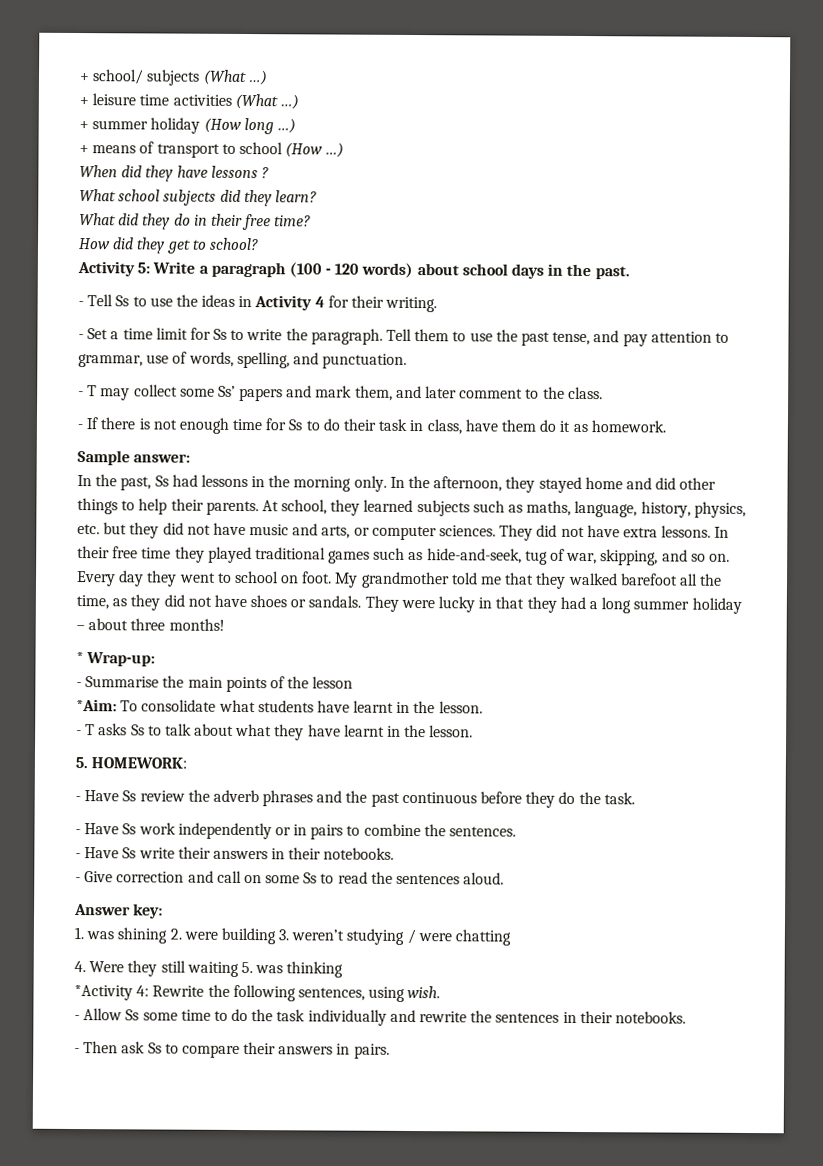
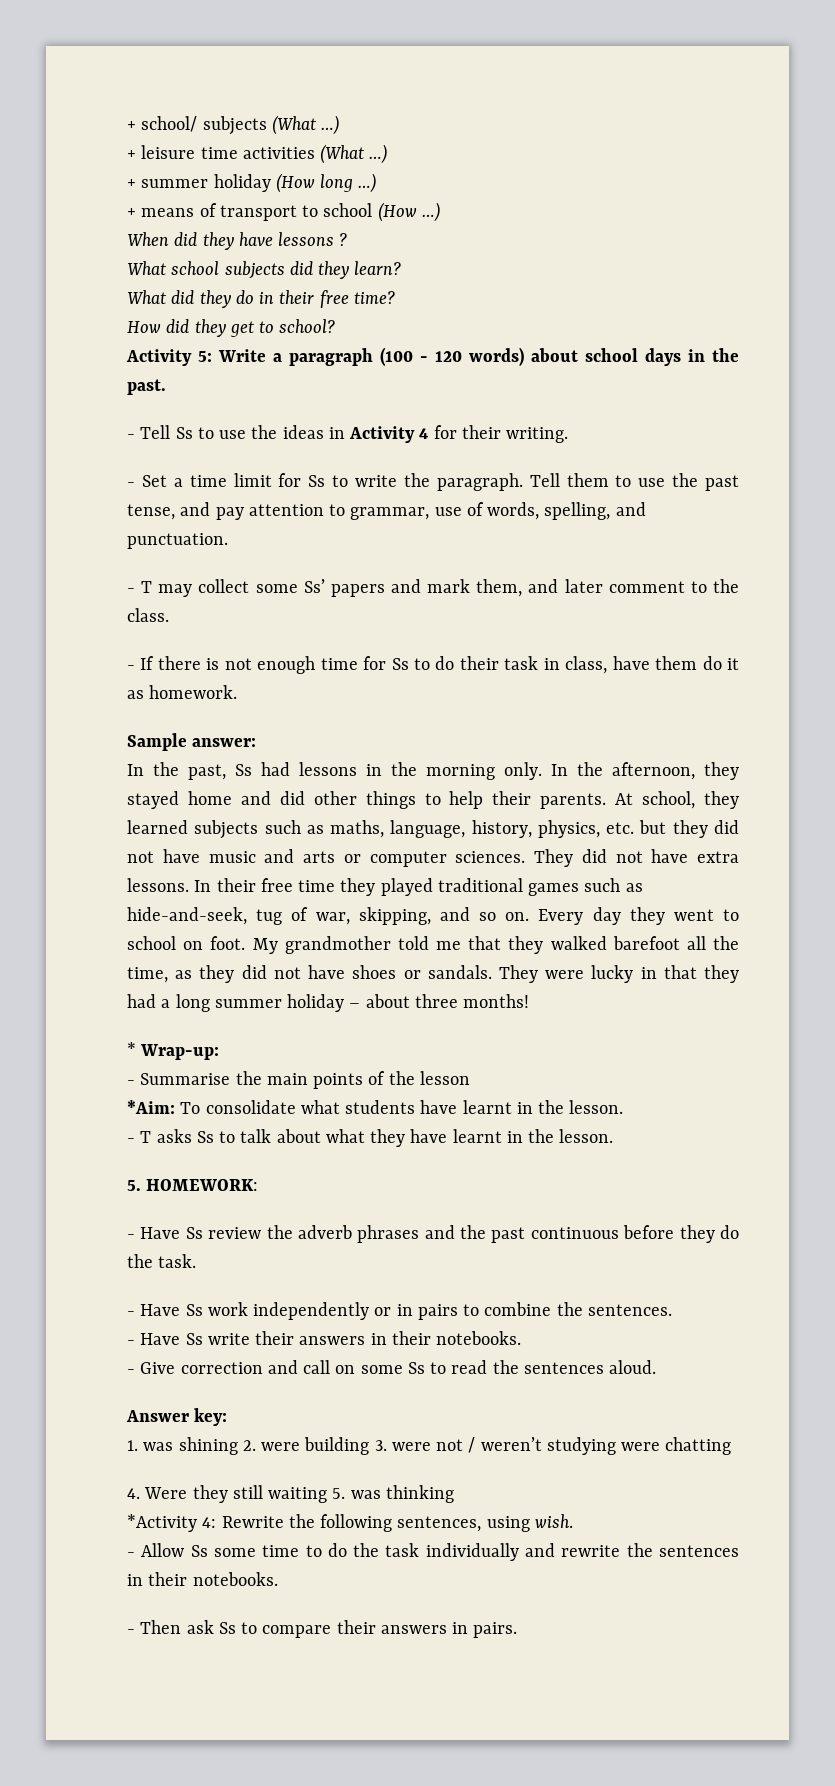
[321,525,351,539] arts, -> [303,851,335,863] arts
(290, 935) none -> [391,1437,476,1453] were not /
[406,928,416,945] / -> (616, 1446) none

